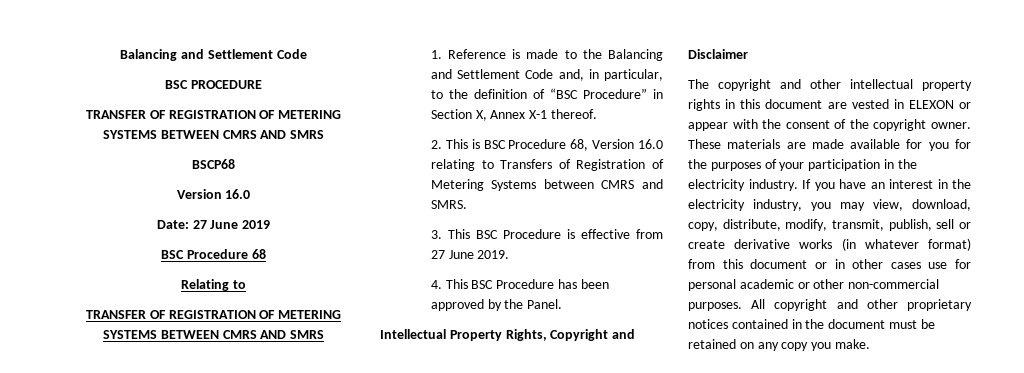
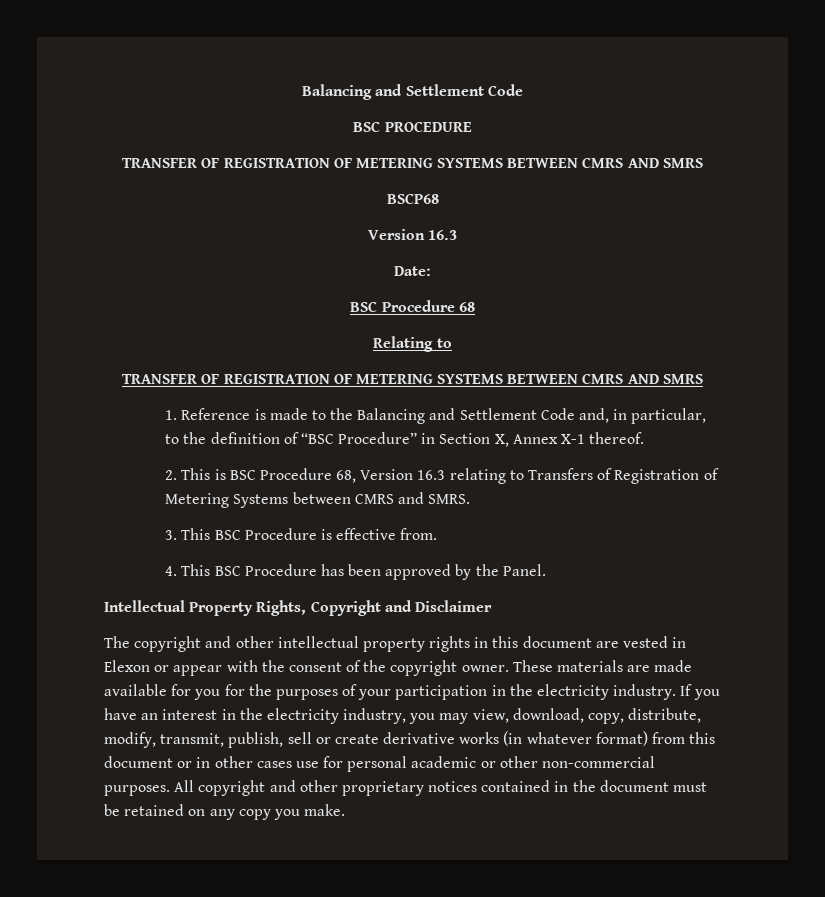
[225,189,251,199] 16.0 -> [428,230,458,240] 16.3
[192,220,271,229] 27 June 2019 -> (431, 271) none
[638,139,663,149] 16.0 -> [417,470,446,480] 16.3
[636,229,663,239] [430,250,510,259] from 27 June 2019. -> [400,528,438,540] from.
[908,100,954,109] ELEXON -> [104,660,150,672] Elexon

